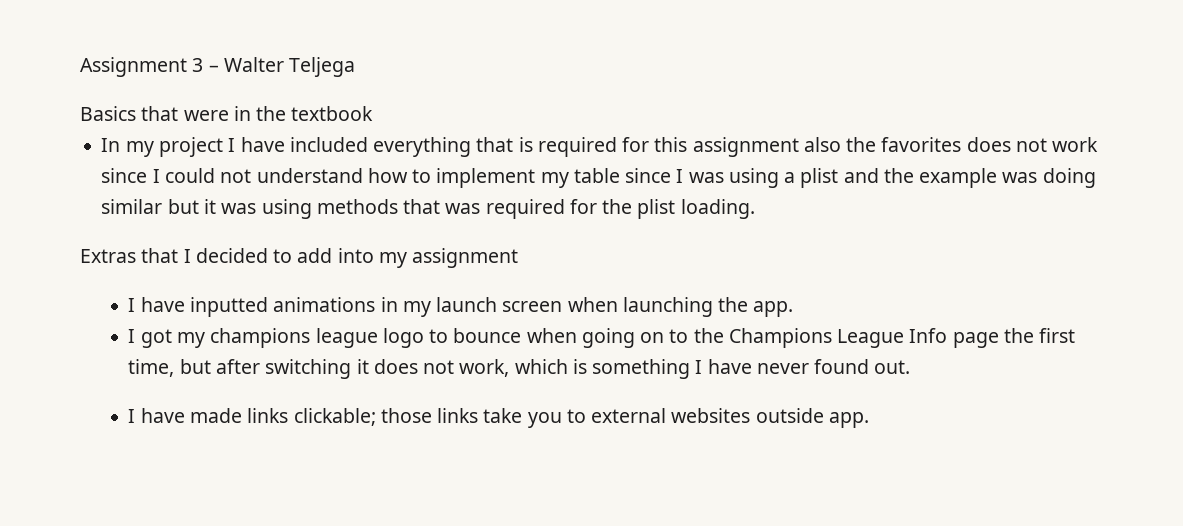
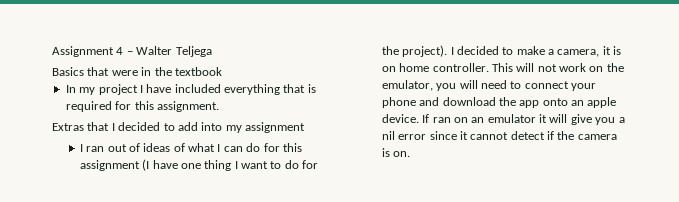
[192,58,204,72] 3 -> [116,47,124,55] 4
[692,137,1099,157] [101,168,1096,188] [101,199,755,219] assignment also the favorites does not work since I could not understand how to implement my table since I was using a plist and the example was doing similar but it was using methods that was required for the plist loading. -> [156,101,219,112] assignment.
[140,297,794,317] [128,328,1076,348] [128,359,911,379] [128,408,869,428] have inputted animations in my launch screen when launching the app. // I got my champions league logo to bounce when going on to the Champions League Info page the first time, but after switching it does not work, which is something I have never found out. // I have made links clickable; those links take you to external websites outside app. -> [86,143,302,152] [79,159,319,171] [381,45,622,57] [381,63,624,72] [381,80,597,91] [381,97,617,108] [381,114,625,125] [381,131,617,140] [381,148,411,157] ran out of ideas of what I can do for this assignment (I have one thing I want to do for the project). I decided to make a camera, it is on home controller. This will not work on the emulator, you will need to connect your phone and download the app onto an apple device. If ran on an emulator it will give you a nil error since it cannot detect if the camera is on.

